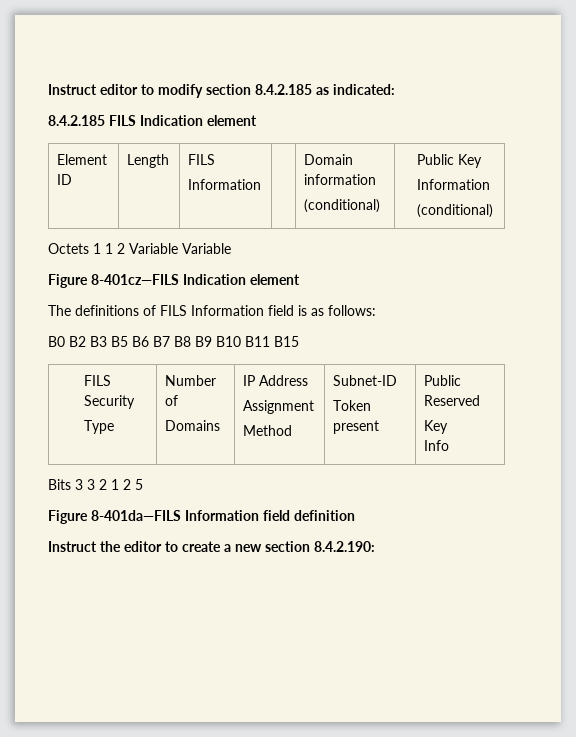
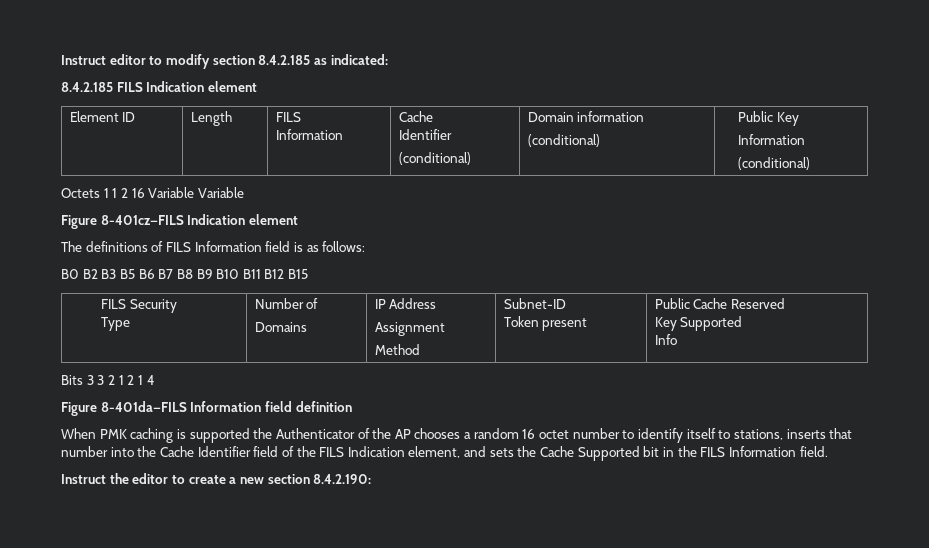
(261, 184) none -> [398,111,433,122] [398,129,452,140] [398,152,471,165] Cache // Identifier // (conditional)
(125, 248) none -> [131,188,145,198] 16
(270, 341) none -> [264,269,285,279] B12
(461, 380) none -> [693,298,728,309] Cache
(448, 427) none -> [680,316,743,331] Supported
[135,479,143,490] 5 -> [137,375,155,385] 1 4
(355, 515) none -> [61,428,853,443] [61,446,828,461] // When PMK caching is supported the Authenticator of the AP chooses a random 16 octet number to identify itself to stations, inserts that number into the Cache Identifier field of the FILS Indication element, and sets the Cache Supported bit in the FILS Information field.

